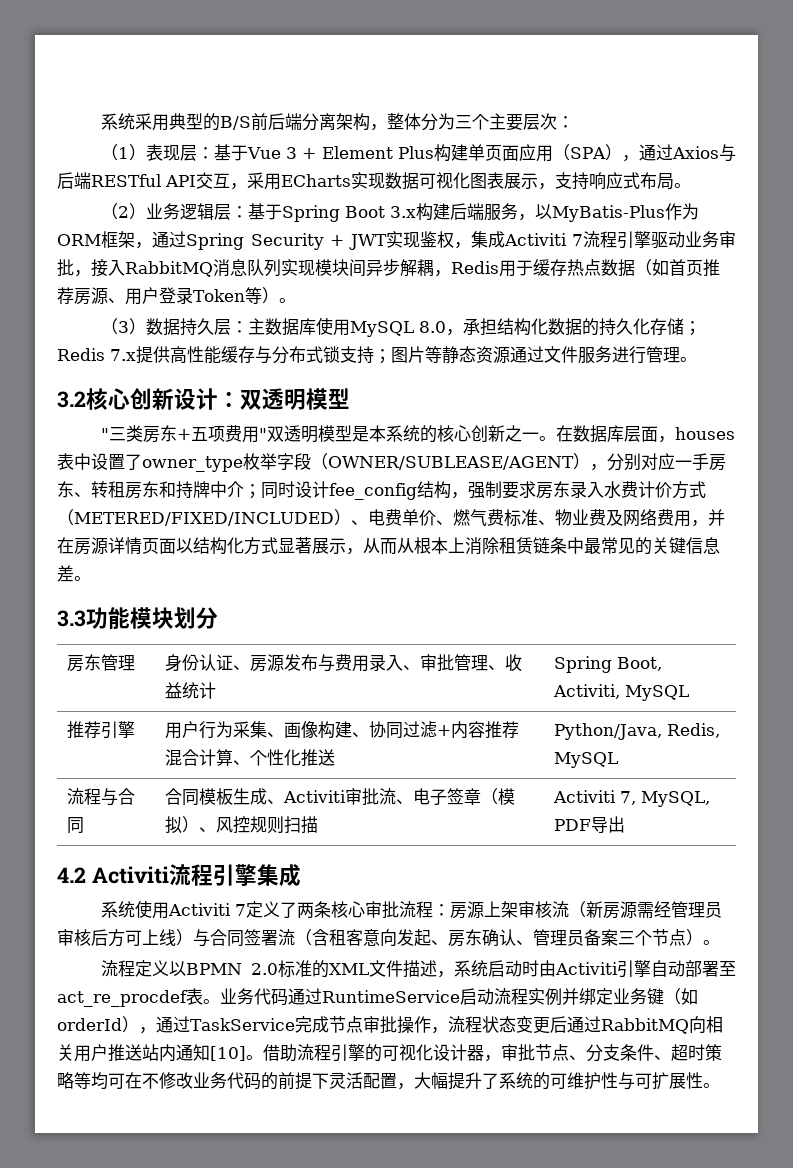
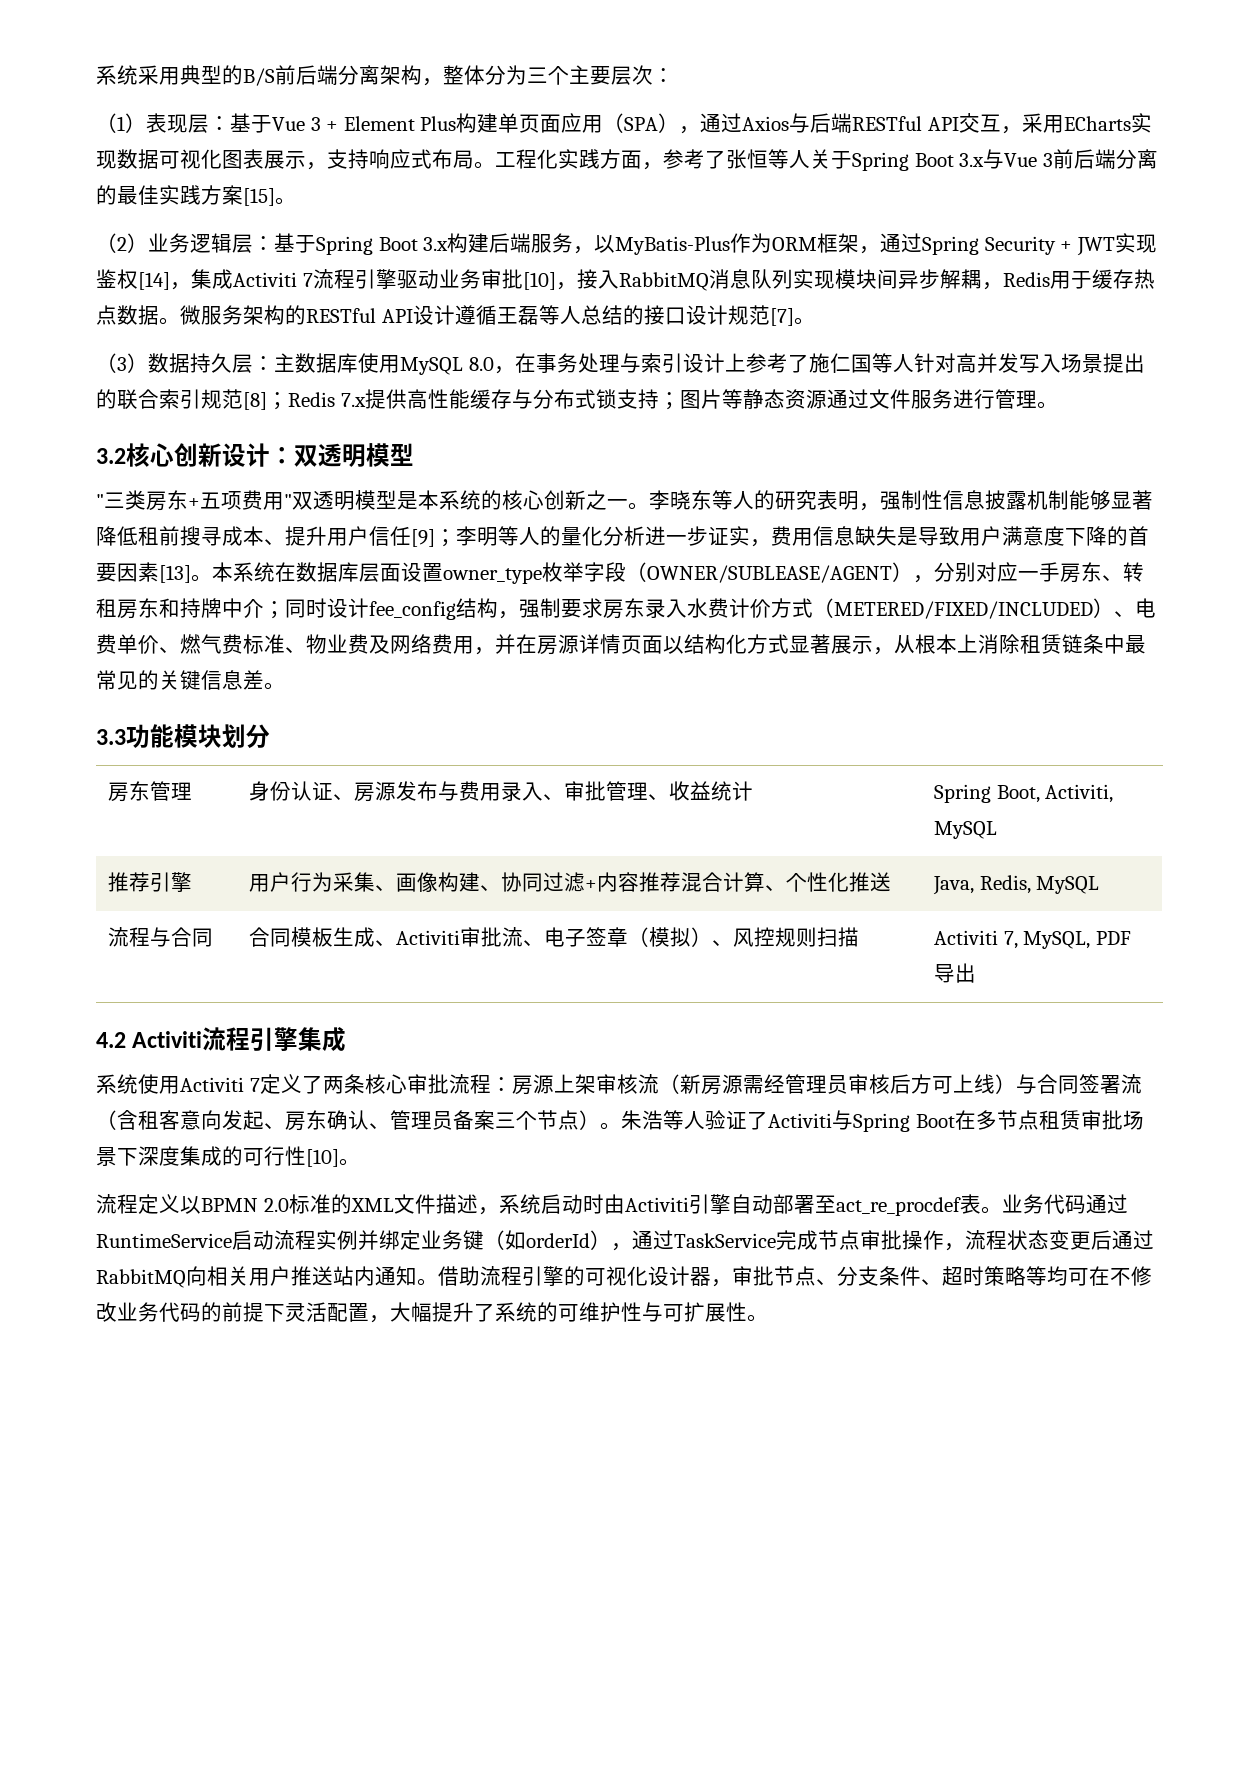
(691, 185) none -> [495,149,1158,171] [96,185,296,206] 工程化实践方面，参考了张恒等人关于Spring Boot 3.x与Vue 3前后端分离的最佳实践方案[15]。
(454, 239) none -> [138,272,170,290] [14]
(74, 268) none -> [522,272,556,290] [10]
[635,259,720,277] [57,287,279,305] （如首页推荐房源、用户登录Token等） -> [159,305,794,326] 。微服务架构的RESTful API设计遵循王磊等人总结的接口设计规范[7]
[462,318,684,336] 承担结构化数据的持久化存储 -> [514,353,1145,373] [96,389,267,410] 在事务处理与索引设计上参考了施仁国等人针对高并发写入场景提出的联合索引规范[8]
[555,425,735,443] [57,453,142,470] 在数据库层面，houses表中设置了 -> [649,490,1153,511] [96,526,1149,547] [96,562,443,583] 李晓东等人的研究表明，强制性信息披露机制能够显著降低租前搜寻成本、提升用户信任[9]；李明等人的量化分析进一步证实，费用信息缺失是导致用户满意度下降的首要因素[13]。本系统在数据库层面设置
[380,538,414,555] 而从 -> (915, 644) none
[554,723,663,740] Python/Java, -> [933,876,975,895] Java,
(720, 942) none -> [621,1110,1144,1132] [96,1146,360,1167] 朱浩等人验证了Activiti与Spring Boot在多节点租赁审批场景下深度集成的可行性[10]。
[210,1046,246,1061] [10] -> (417, 1276) none

